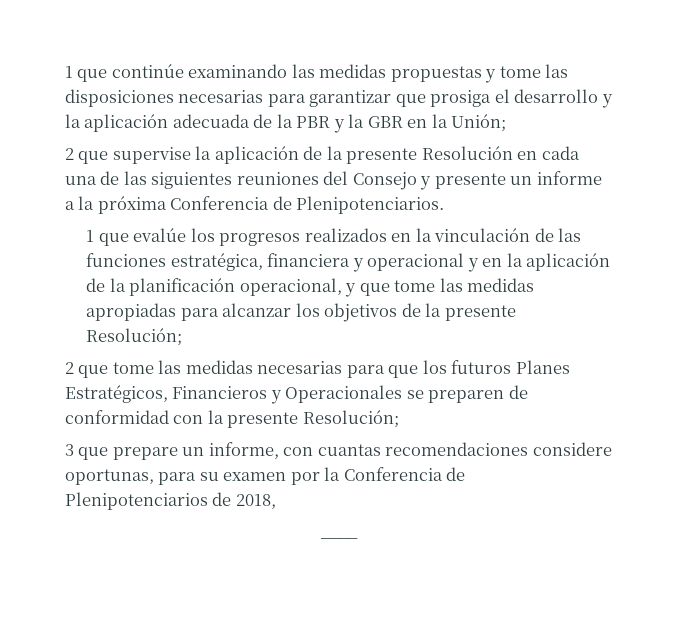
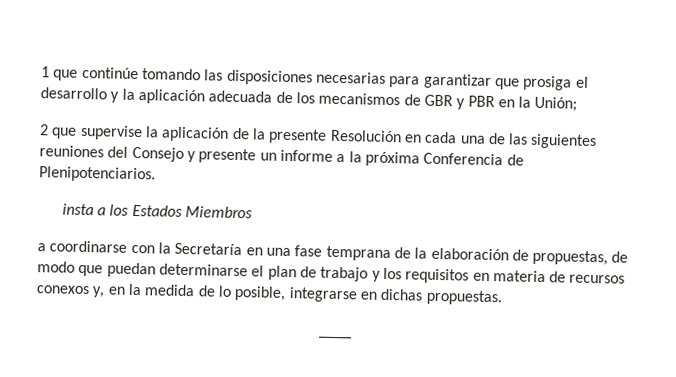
[188,64,541,83] examinando las medidas propuestas y tome -> [141,68,201,81] tomando
[276,114,403,133] la PBR y la GBR -> [295,92,495,110] los mecanismos de GBR y PBR
[86,228,582,246] [86,253,611,272] [86,278,535,297] [86,303,516,322] [86,328,183,346] [65,360,570,378] [65,385,528,404] [65,410,399,428] [65,442,612,460] [65,467,466,485] [65,492,276,510] 1 que evalúe los progresos realizados en la vinculación de las funciones estratégica, financiera y operacional y en la aplicación de la planificación operacional, y que tome las medidas apropiadas para alcanzar los objetivos de la presente Resolución; // 2 que tome las medidas necesarias para que los futuros Planes Estratégicos, Financieros y Operacionales se preparen de conformidad con la presente Resolución; // 3 que prepare un informe, con cuantas recomendaciones considere oportunas, para su examen por la Conferencia de Plenipotenciarios de 2018, -> [61,203,253,219] [37,240,629,266] [37,261,626,284] [36,283,503,306] insta a los Estados Miembros // a coordinarse con la Secretaría en una fase temprana de la elaboración de propuestas, de modo que puedan determinarse el plan de trabajo y los requisitos en materia de recursos conexos y, en la medida de lo posible, integrarse en dichas propuestas.

